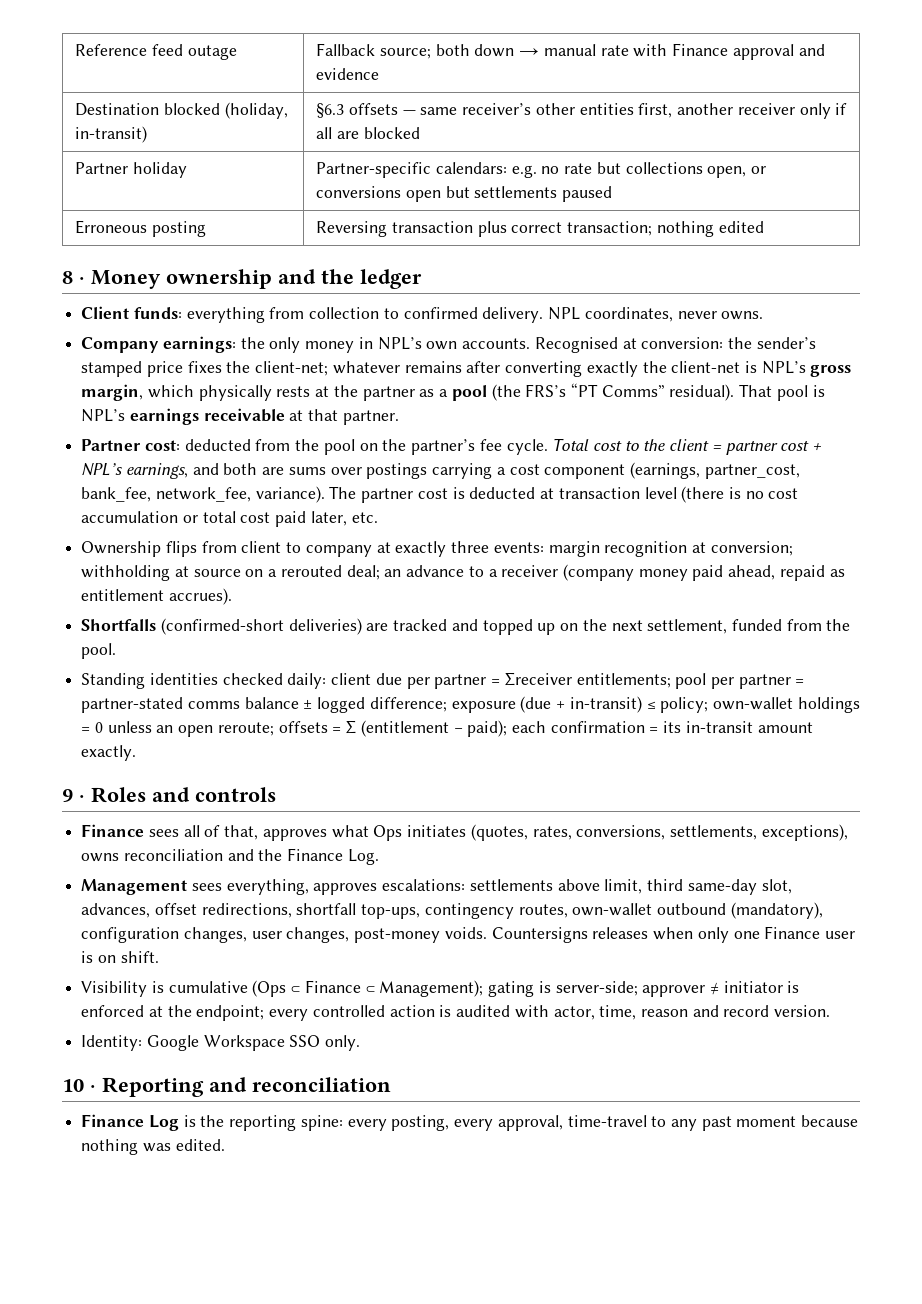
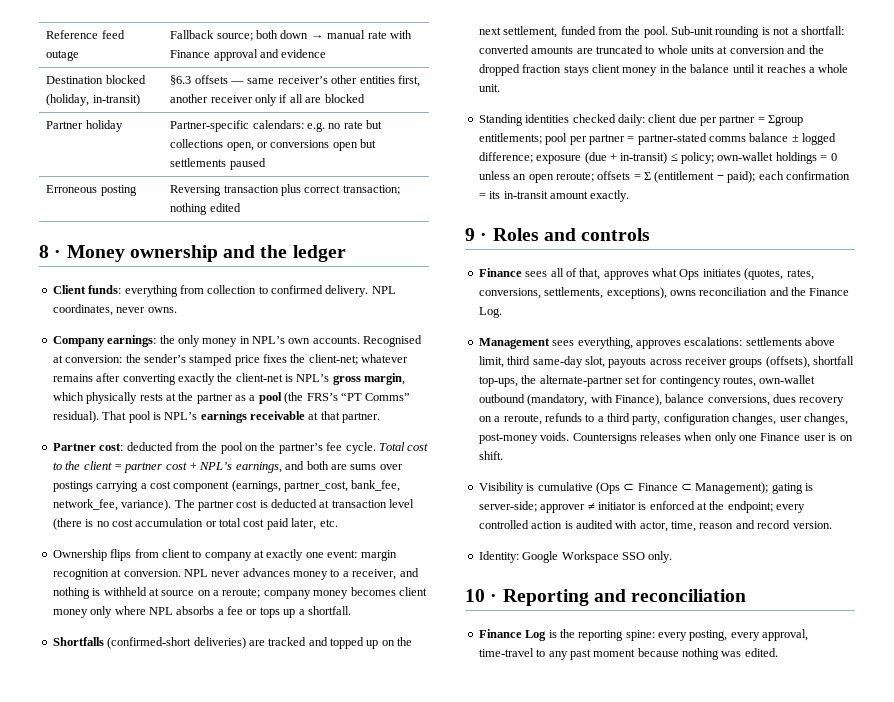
[451,541,544,553] three events: -> [305,550,358,558] one event:
[710,541,793,556] [81,564,845,581] [81,588,232,605] conversion; withholding at source on a rerouted deal; an advance to a receiver (company money paid ahead, repaid as entitlement accrues). -> [123,568,419,580] [52,587,427,599] [52,606,351,618] conversion. NPL never advances money to a receiver, and nothing is withheld at source on a reroute; company money becomes client money only where NPL absorbs a fee or tops up a shortfall.
(117, 651) none -> [671,26,844,38] [478,45,824,54] [478,64,849,76] [478,84,500,92] Sub-unit rounding is not a shortfall: converted amounts are truncated to whole units at conversion and the dropped fraction stays client money in the balance until it reaches a whole unit.
[504,672,572,686] Σreceiver -> [768,115,804,126] Σgroup
[81,902,823,919] advances, offset redirections, shortfall top-ups, contingency routes, own-wallet outbound (mandatory), -> [608,356,855,368] [478,375,816,387] [478,394,845,406] [478,413,661,425] payouts across receiver groups (offsets), shortfall top-ups, the alternate-partner set for contingency routes, own-wallet outbound (mandatory, with Finance), balance conversions, dues recovery on a reroute, refunds to a third party,

